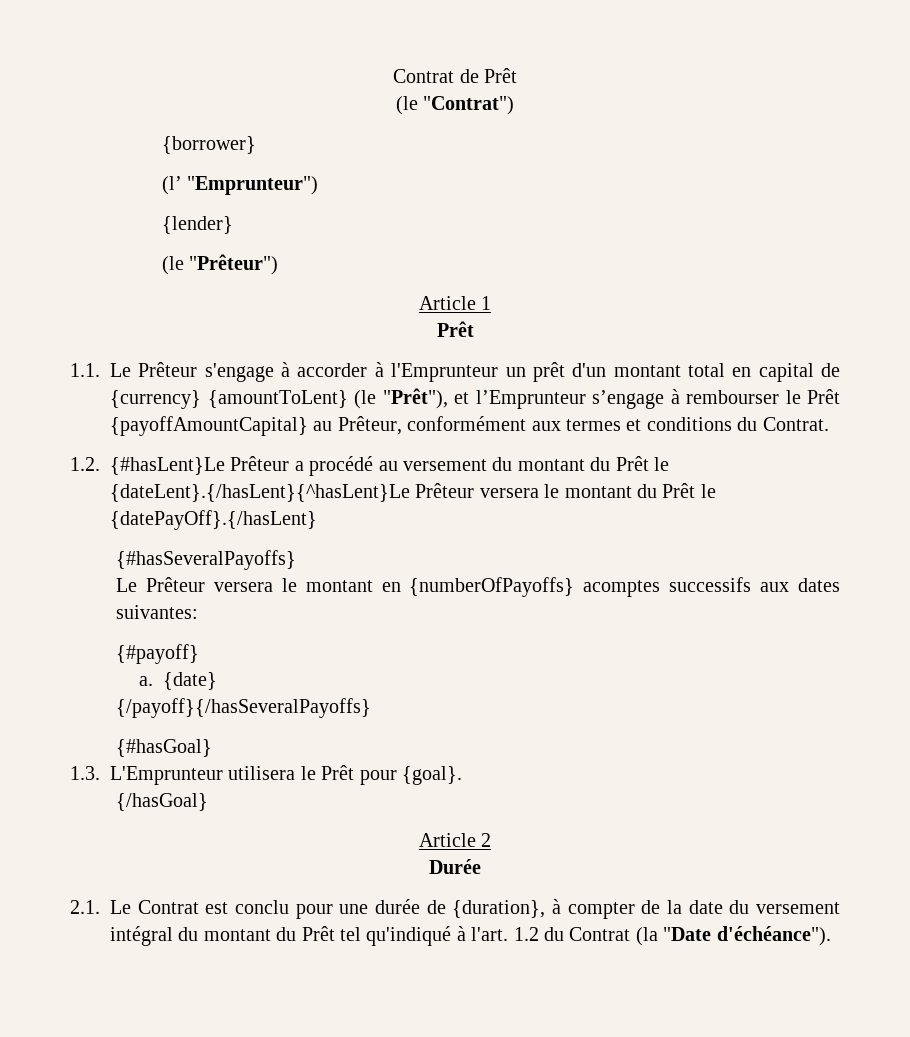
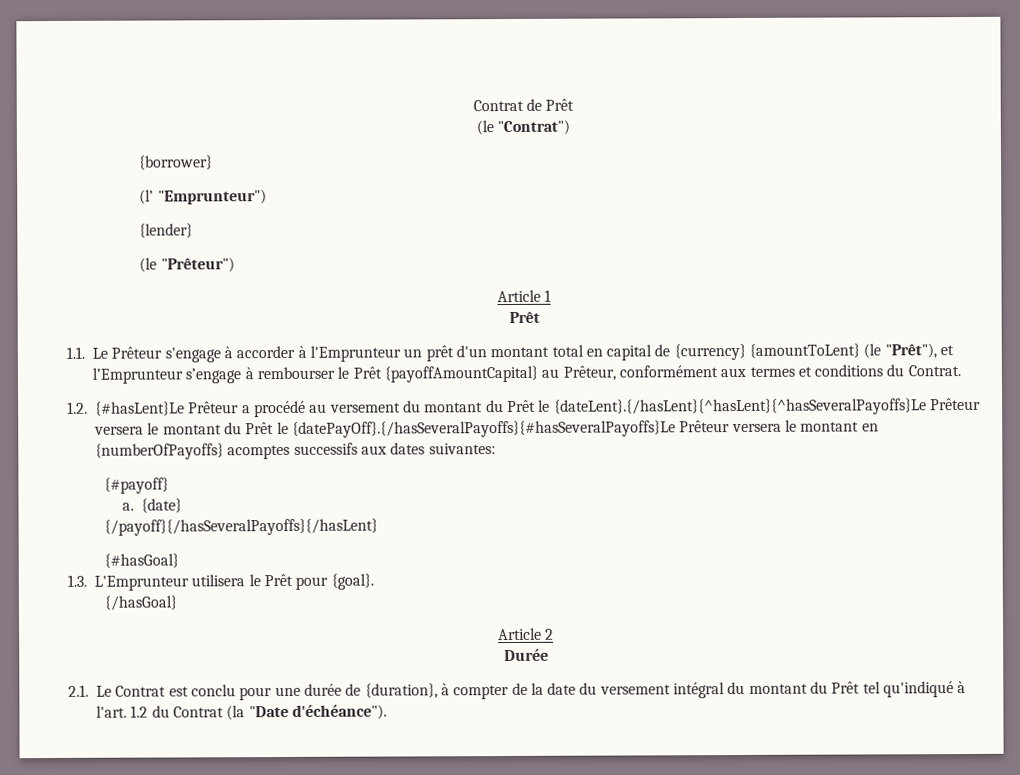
[110,484,410,502] {dateLent}.{/hasLent}{^hasLent}Le -> [553,398,927,416] {dateLent}.{/hasLent}{^hasLent}{^hasSeveralPayoffs}Le
[110,510,317,530] [115,550,296,570] [115,578,137,592] {datePayOff}.{/hasLent} // {#hasSeveralPayoffs} // Le -> [291,420,676,438] {datePayOff}.{/hasSeveralPayoffs}{#hasSeveralPayoffs}Le
[115,698,371,718] {/payoff}{/hasSeveralPayoffs} -> [103,518,378,536] {/payoff}{/hasSeveralPayoffs}{/hasLent}

